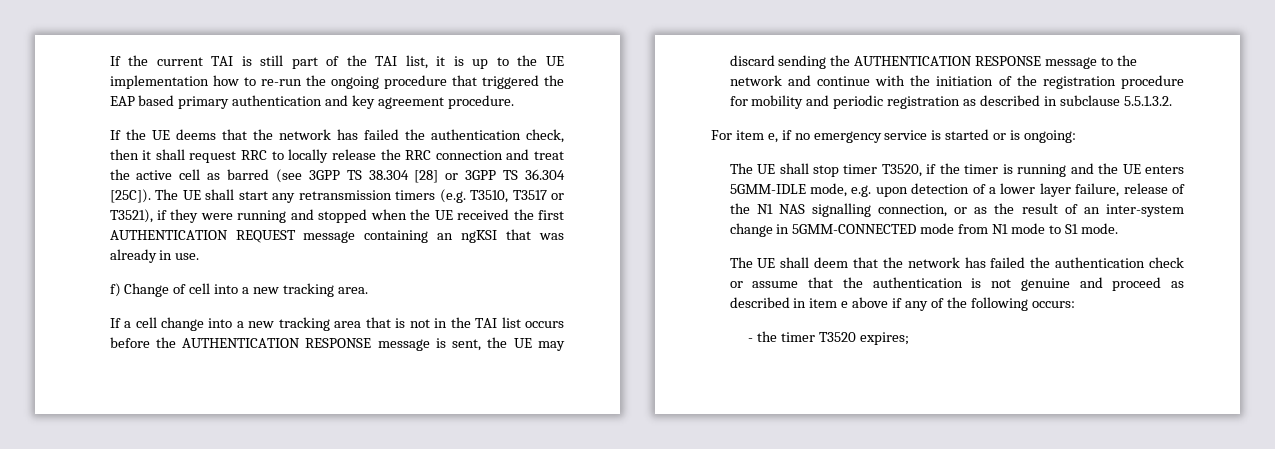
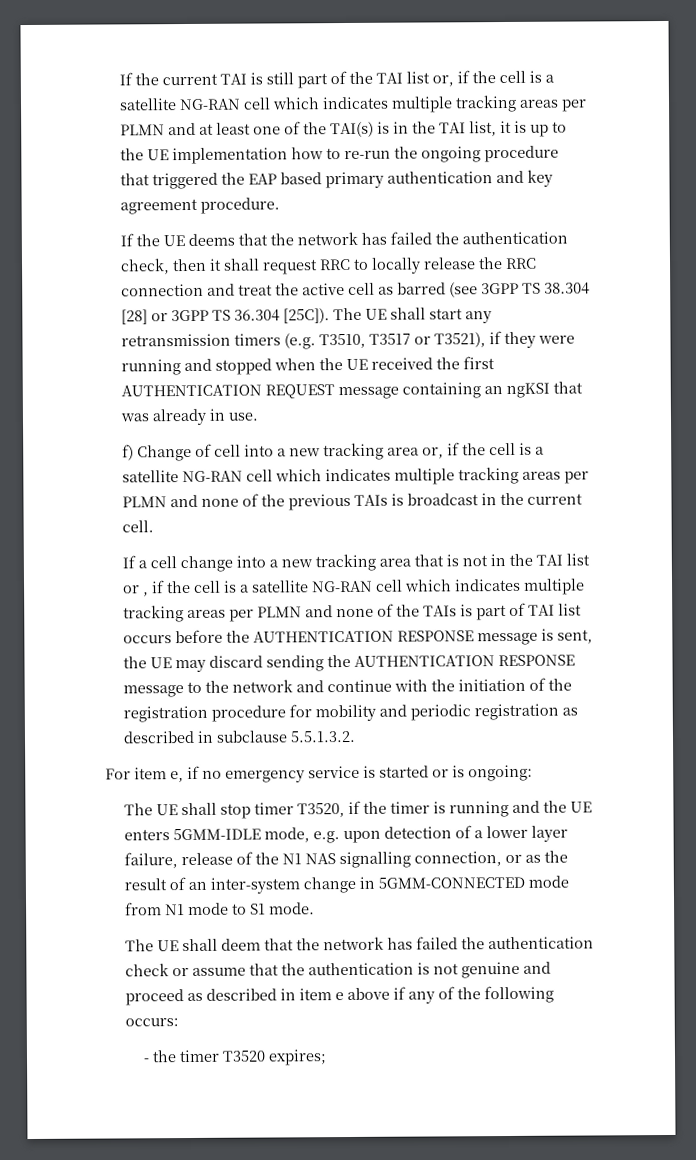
(398, 61) none -> [405,70,554,87] [118,94,587,113] [119,121,466,138] list or, if the cell is a satellite NG-RAN cell which indicates multiple tracking areas per PLMN and at least one of the TAI(s) is in the TAI
[337,287,368,294] area. -> [386,442,544,459] [121,466,589,485] [121,492,583,511] [121,520,154,533] area or, if the cell is a satellite NG-RAN cell which indicates multiple tracking areas per PLMN and none of the previous TAIs is broadcast in the current cell.
(521, 322) none -> [122,578,585,597] [122,602,582,623] or , if the cell is a satellite NG-RAN cell which indicates multiple tracking areas per PLMN and none of the TAIs is part of TAI list

